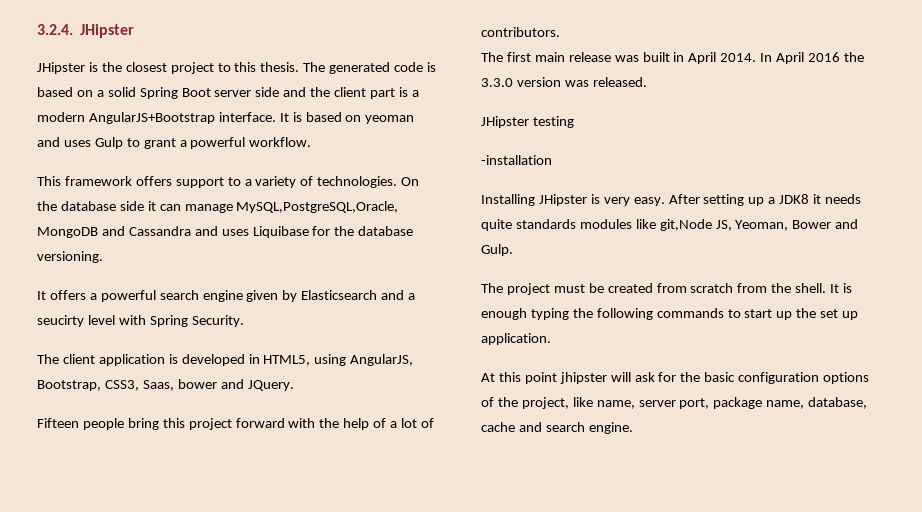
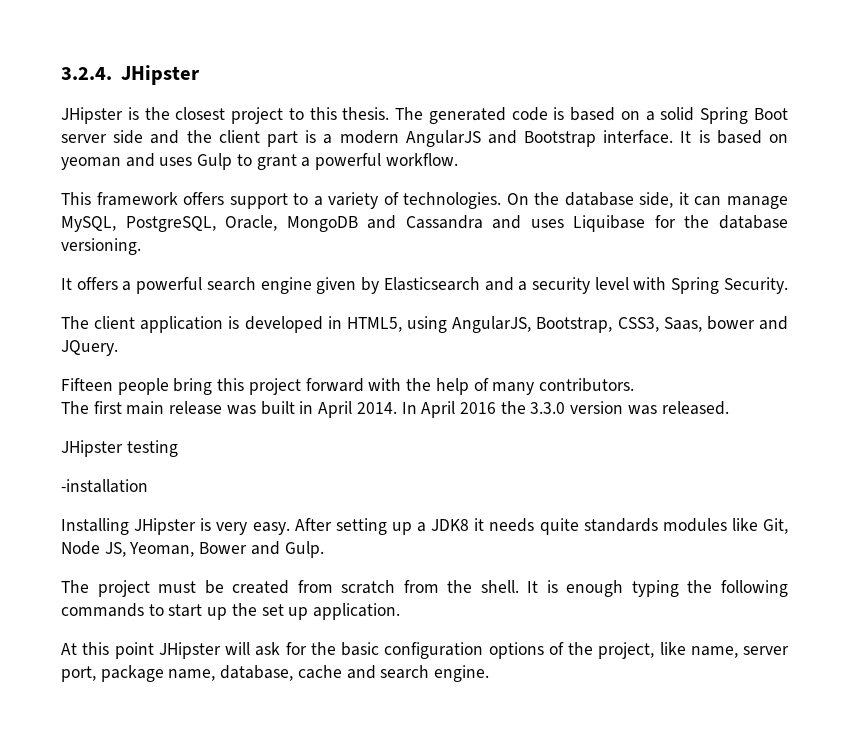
[88,112,215,124] AngularJS+Bootstrap -> [405,130,597,147] AngularJS and Bootstrap
[119,201,144,211] side -> [639,192,674,208] side,
[236,201,399,213] MySQL,PostgreSQL,Oracle, -> [61,215,278,232] MySQL, PostgreSQL, Oracle,
[37,315,84,327] seucirty -> [531,277,590,294] security
[390,418,434,428] a lot of -> [492,382,535,395] many
[659,219,712,231] git,Node -> [763,518,788,534] [61,541,100,555] Git, Node
[559,372,607,384] jhipster -> [158,642,221,659] JHipster

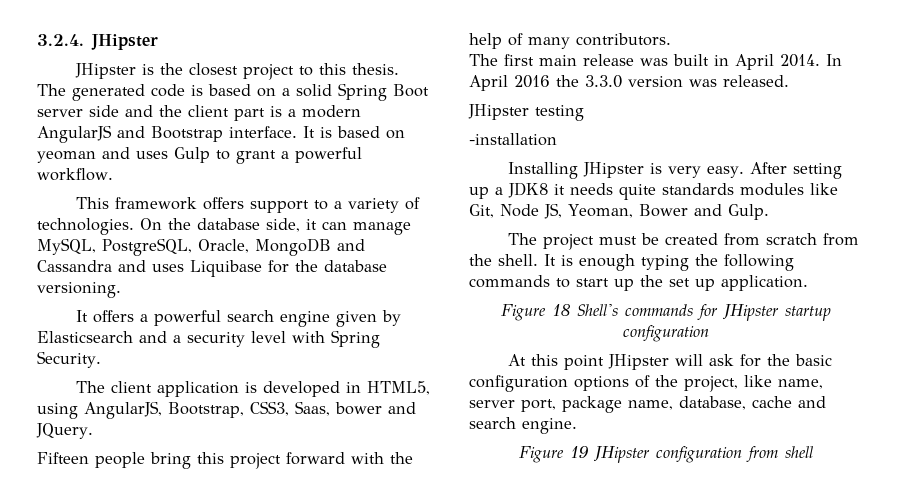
(401, 611) none -> [501,304,831,321] [623,325,709,342] // Figure 18 Shell's commands for JHipster startup configuration
(490, 673) none -> [519,446,813,463] // Figure 19 JHipster configuration from shell

